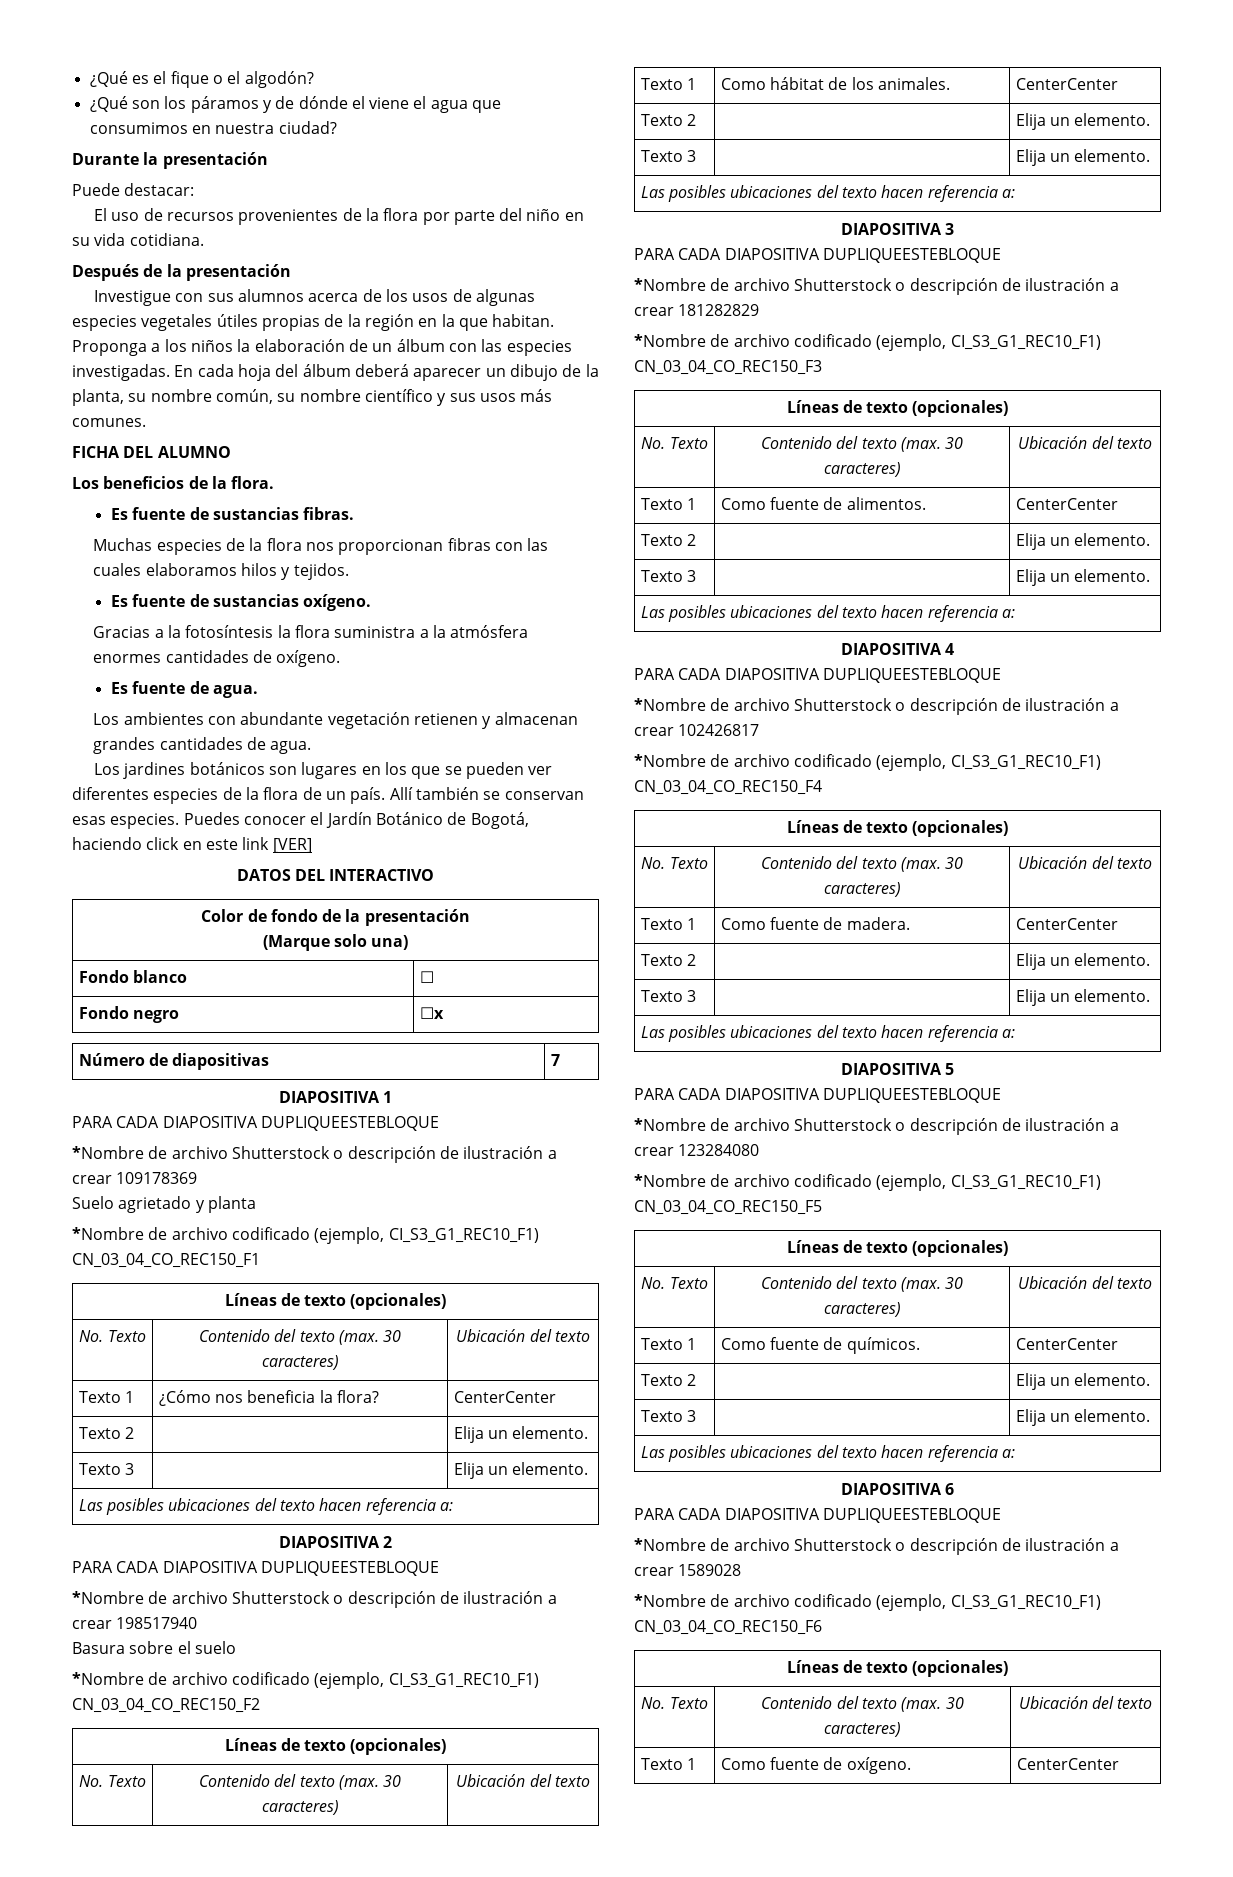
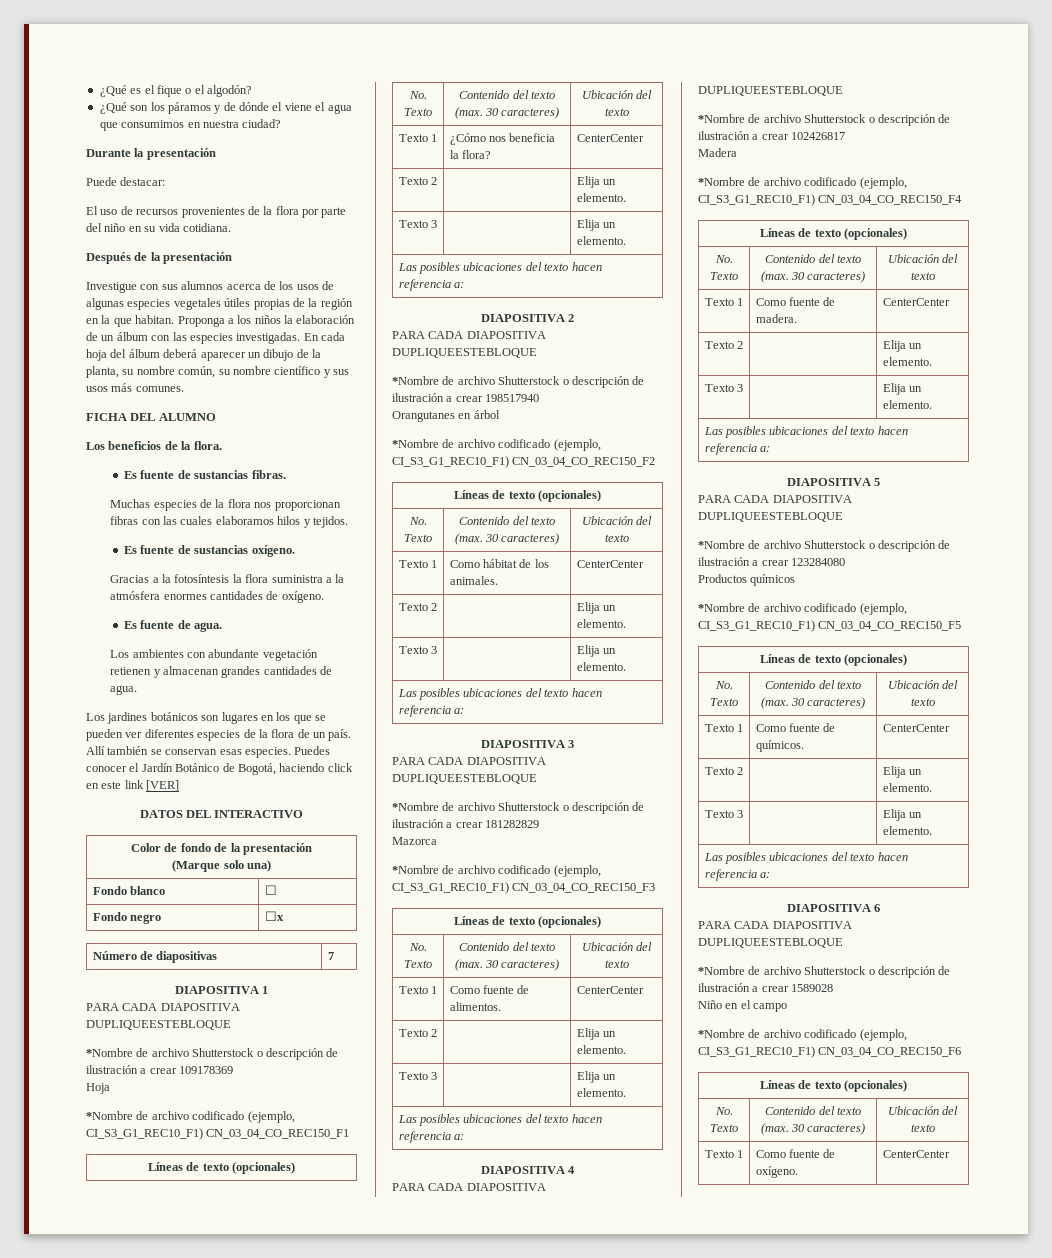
[72,1196,256,1213] Suelo agrietado y planta -> [86,1083,110,1094] Hoja
[72,1641,236,1654] Basura sobre el suelo -> [392,410,500,422] Orangutanes en árbol
(760, 310) none -> [392,837,437,845] // Mazorca
(760, 730) none -> [698,148,737,157] // Madera
(760, 1150) none -> [698,574,796,586] // Productos químicos
(742, 1570) none -> [698,1000,788,1012] // Niño en el campo

